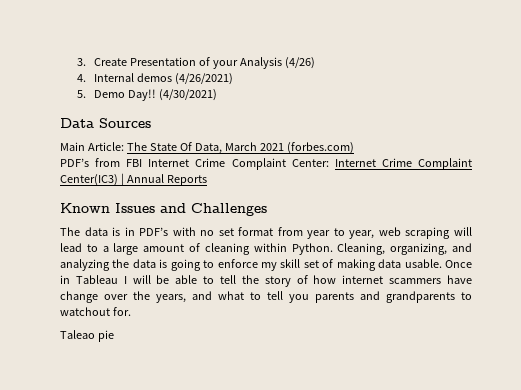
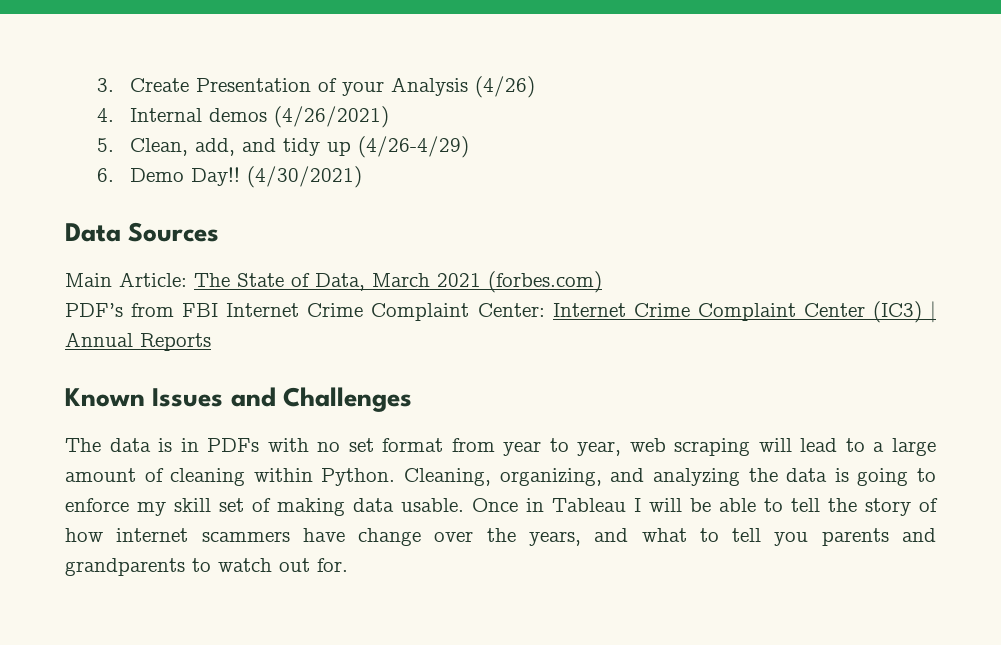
(87, 94) none -> [129,136,469,158] [97,168,115,182] Clean, add, and tidy up (4/26-4/29) // 6.
[179,142,192,151] Of -> [291,273,310,287] of
[60,174,118,186] Center(IC3) -> [803,301,922,323] Center (IC3)
[139,227,169,236] PDF’s -> [207,438,260,452] PDFs
[60,307,110,316] watchout -> [218,558,310,572] watch out
[60,330,114,342] // Taleao pie -> (348, 565) none

